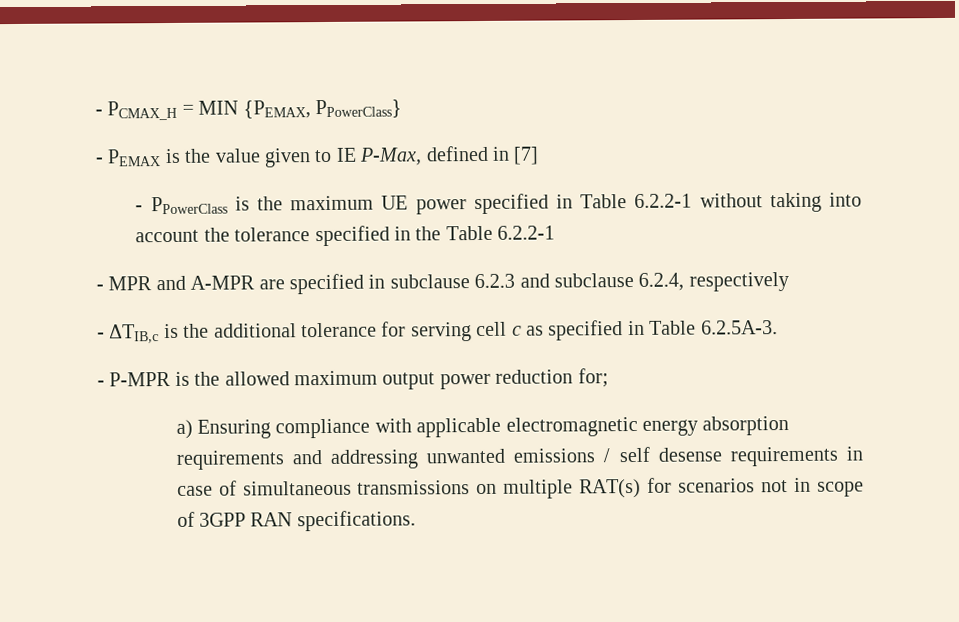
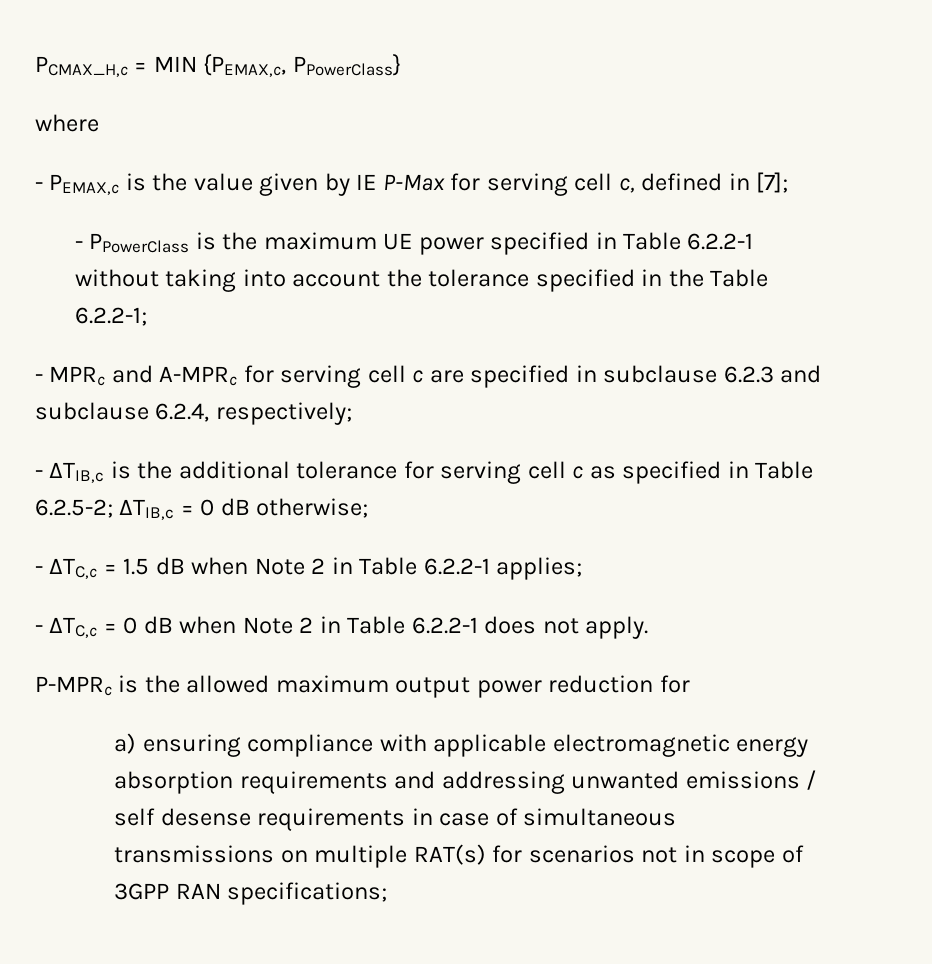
[95,100,178,121] - PCMAX_H -> [35,56,128,77] PCMAX_H,c
[242,100,311,119] {PEMAX, -> [203,54,287,77] {PEMAX,c,
[96,149,162,167] // - PEMAX -> [35,114,99,132] [35,174,120,195] // where // - PEMAX,c
[314,147,423,166] to IE P-Max, -> [324,173,635,196] by IE P-Max for serving cell c,
[513,146,540,165] [7] -> [756,172,789,193] [7];
[497,225,556,240] [96,275,256,291] 6.2.2-1 // - MPR and A-MPR -> [74,307,147,326] [35,365,424,388] 6.2.2-1; // - MPRc and A-MPRc for serving cell c
[688,272,789,292] respectively -> [215,402,352,425] respectively;
[700,320,778,335] [97,371,172,387] 6.2.5A-3. // - P-MPR -> [35,498,369,520] [35,557,583,580] [35,616,649,639] [35,676,112,696] 6.2.5-2; ΔTIB,c = 0 dB otherwise; // - ΔTC,c = 1.5 dB when Note 2 in Table 6.2.2-1 applies; // - ΔTC,c = 0 dB when Note 2 in Table 6.2.2-1 does not apply. // P-MPRc
[577,368,609,388] for; -> [659,675,690,693] for
[197,419,272,439] Ensuring -> [142,734,241,757] ensuring
[296,510,416,532] specifications. -> [227,882,388,905] specifications;

